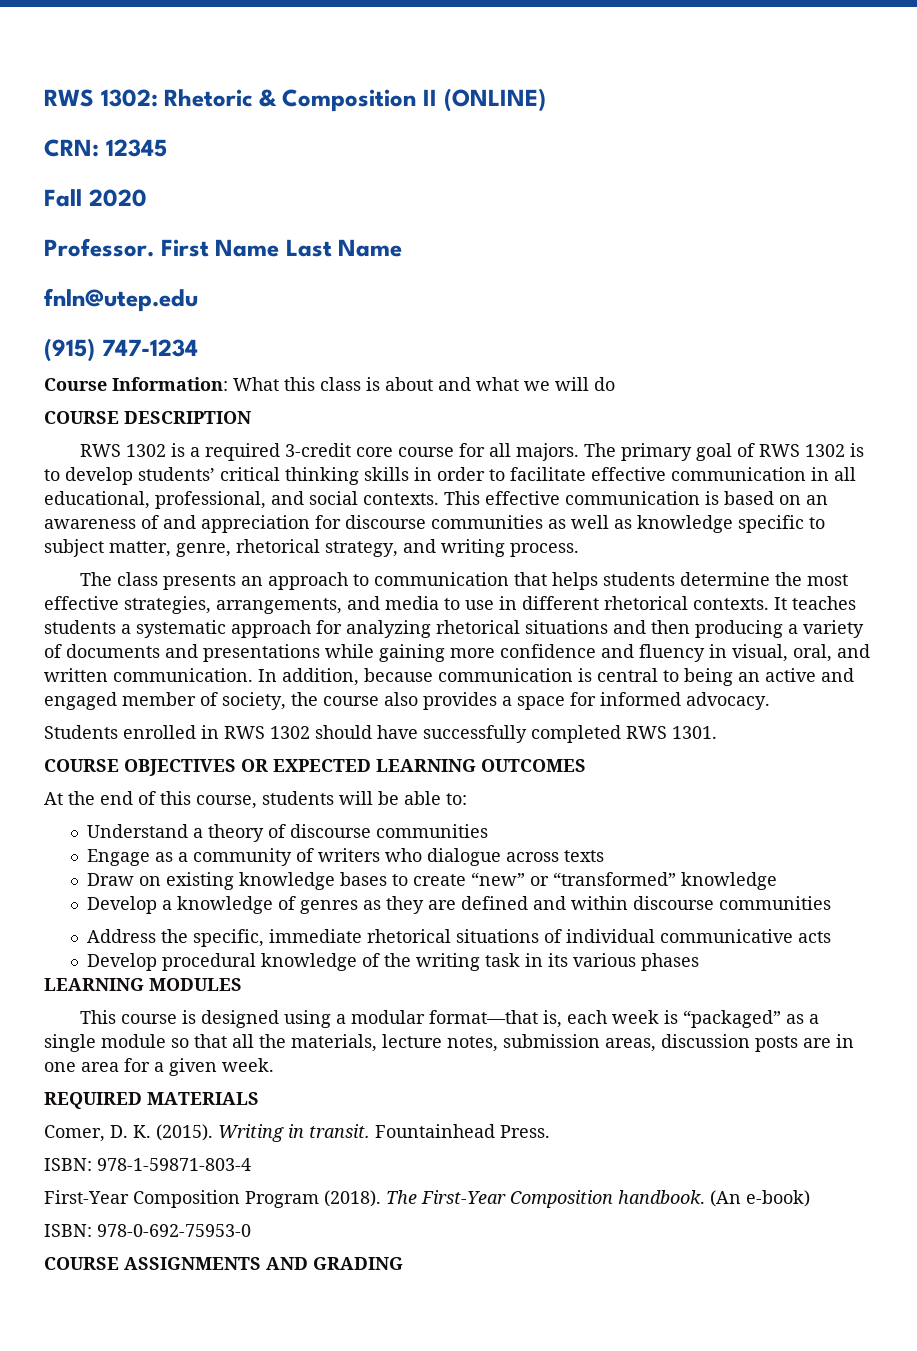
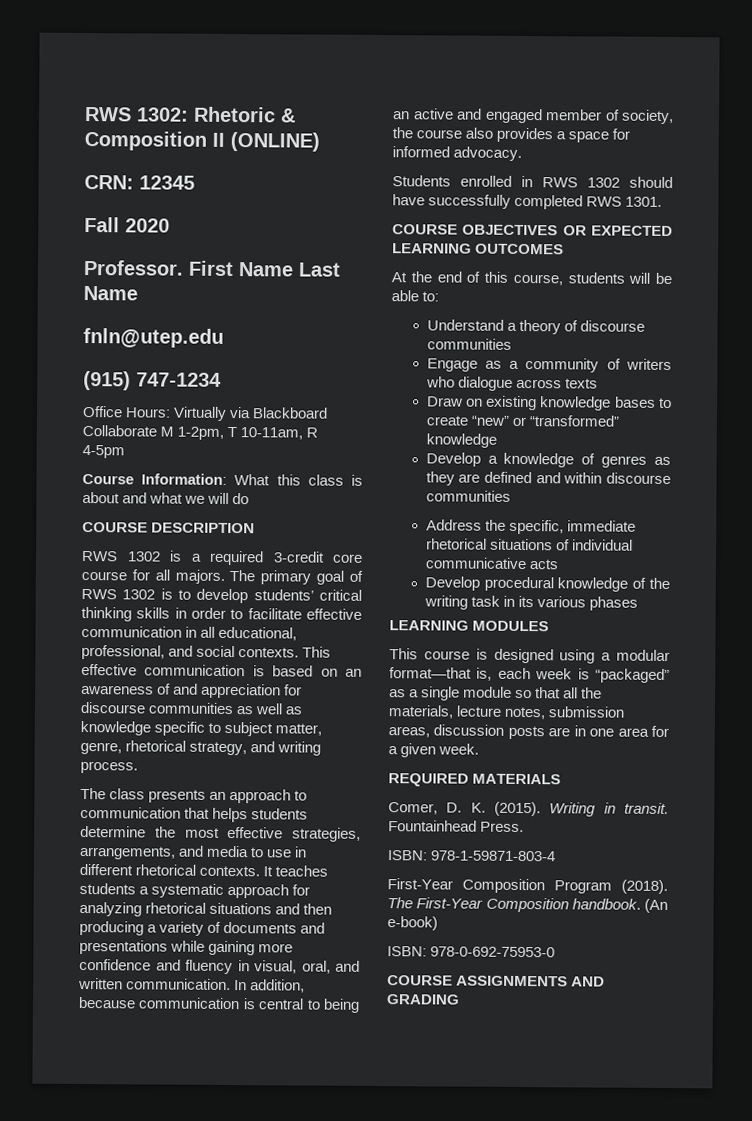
(198, 348) none -> [82,406,329,421] [82,425,319,440] [82,445,125,459] // Office Hours: Virtually via Blackboard Collaborate M 1-2pm, T 10-11am, R 4-5pm

